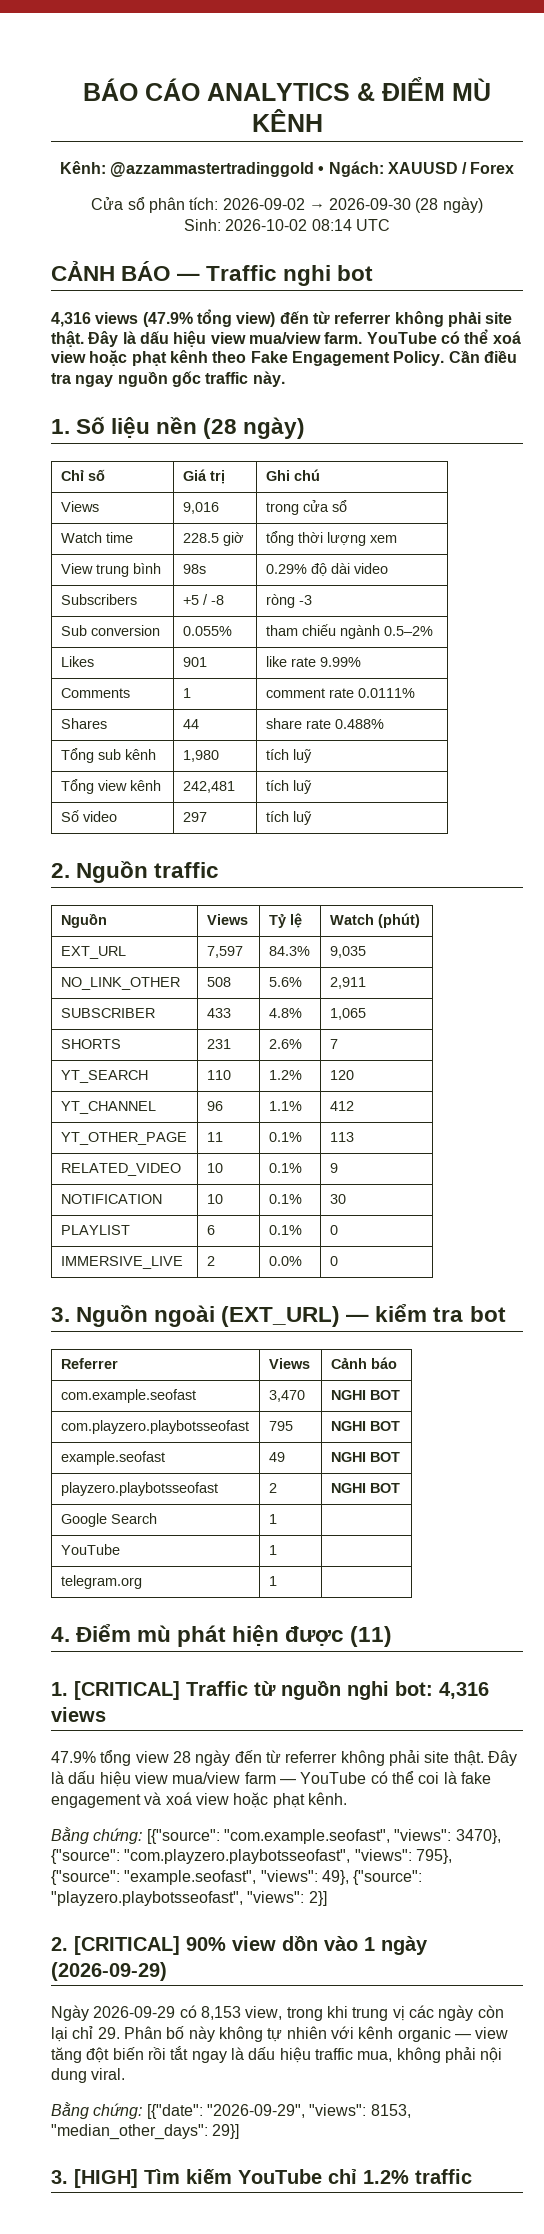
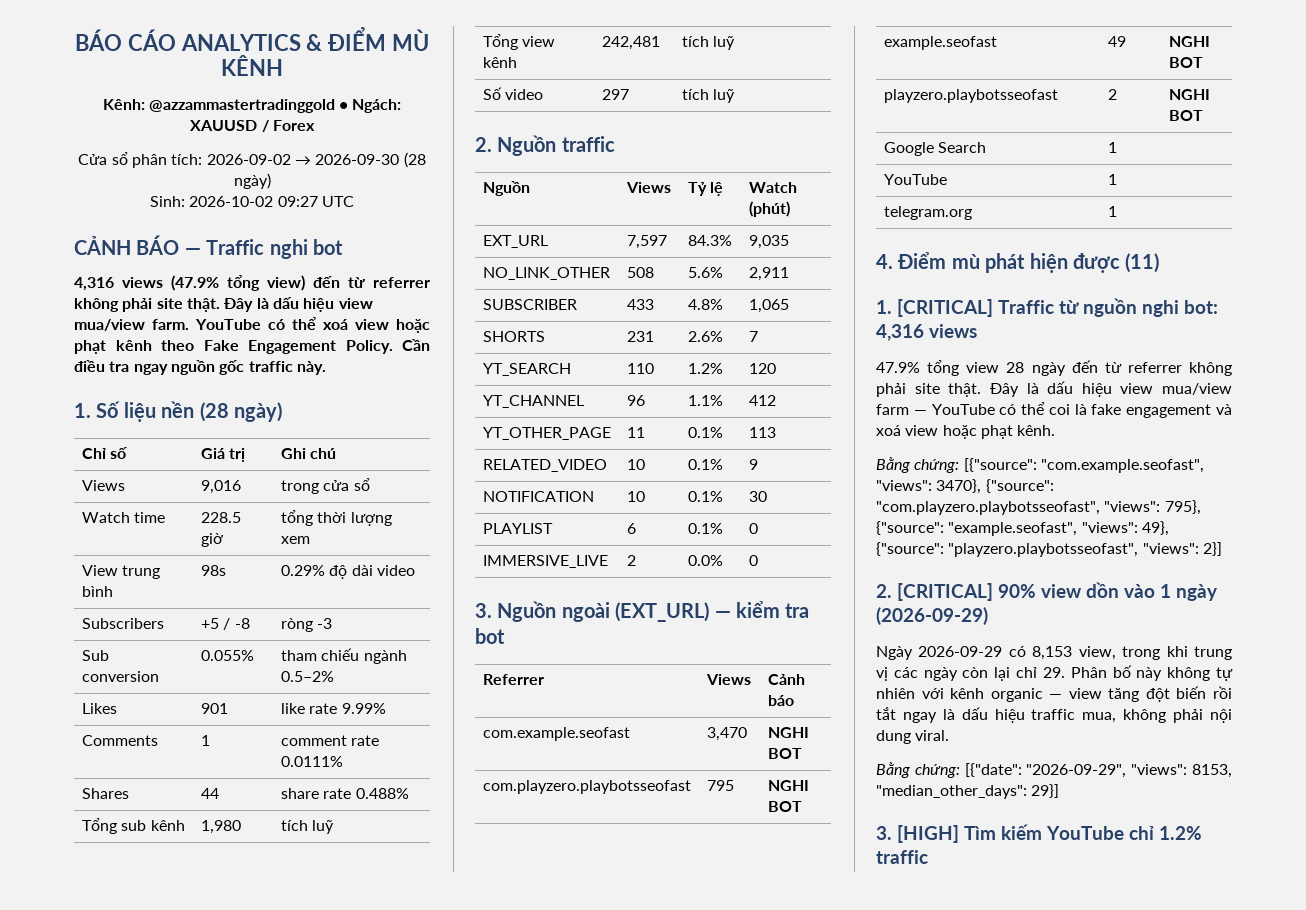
[311,219,352,231] 08:14 -> [277,196,318,207] 09:27

